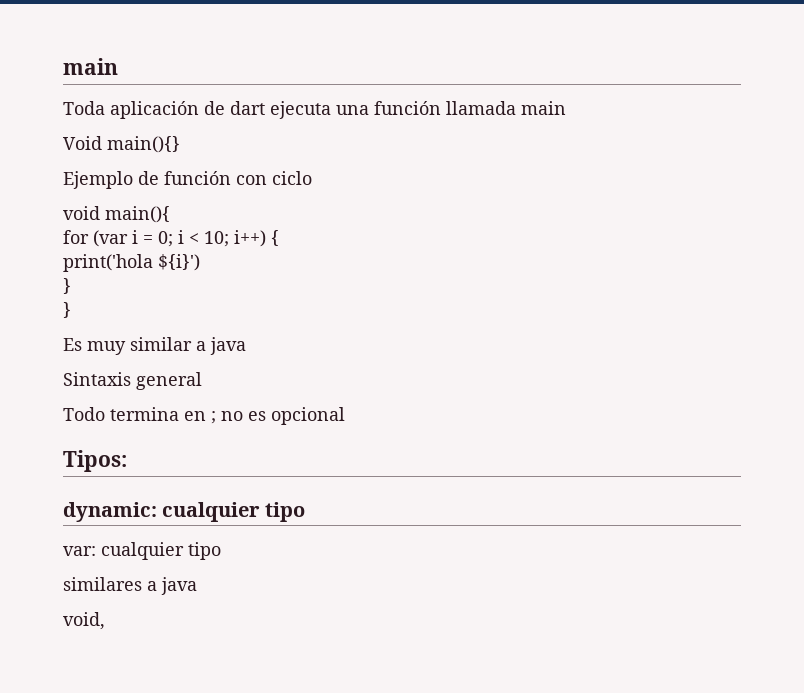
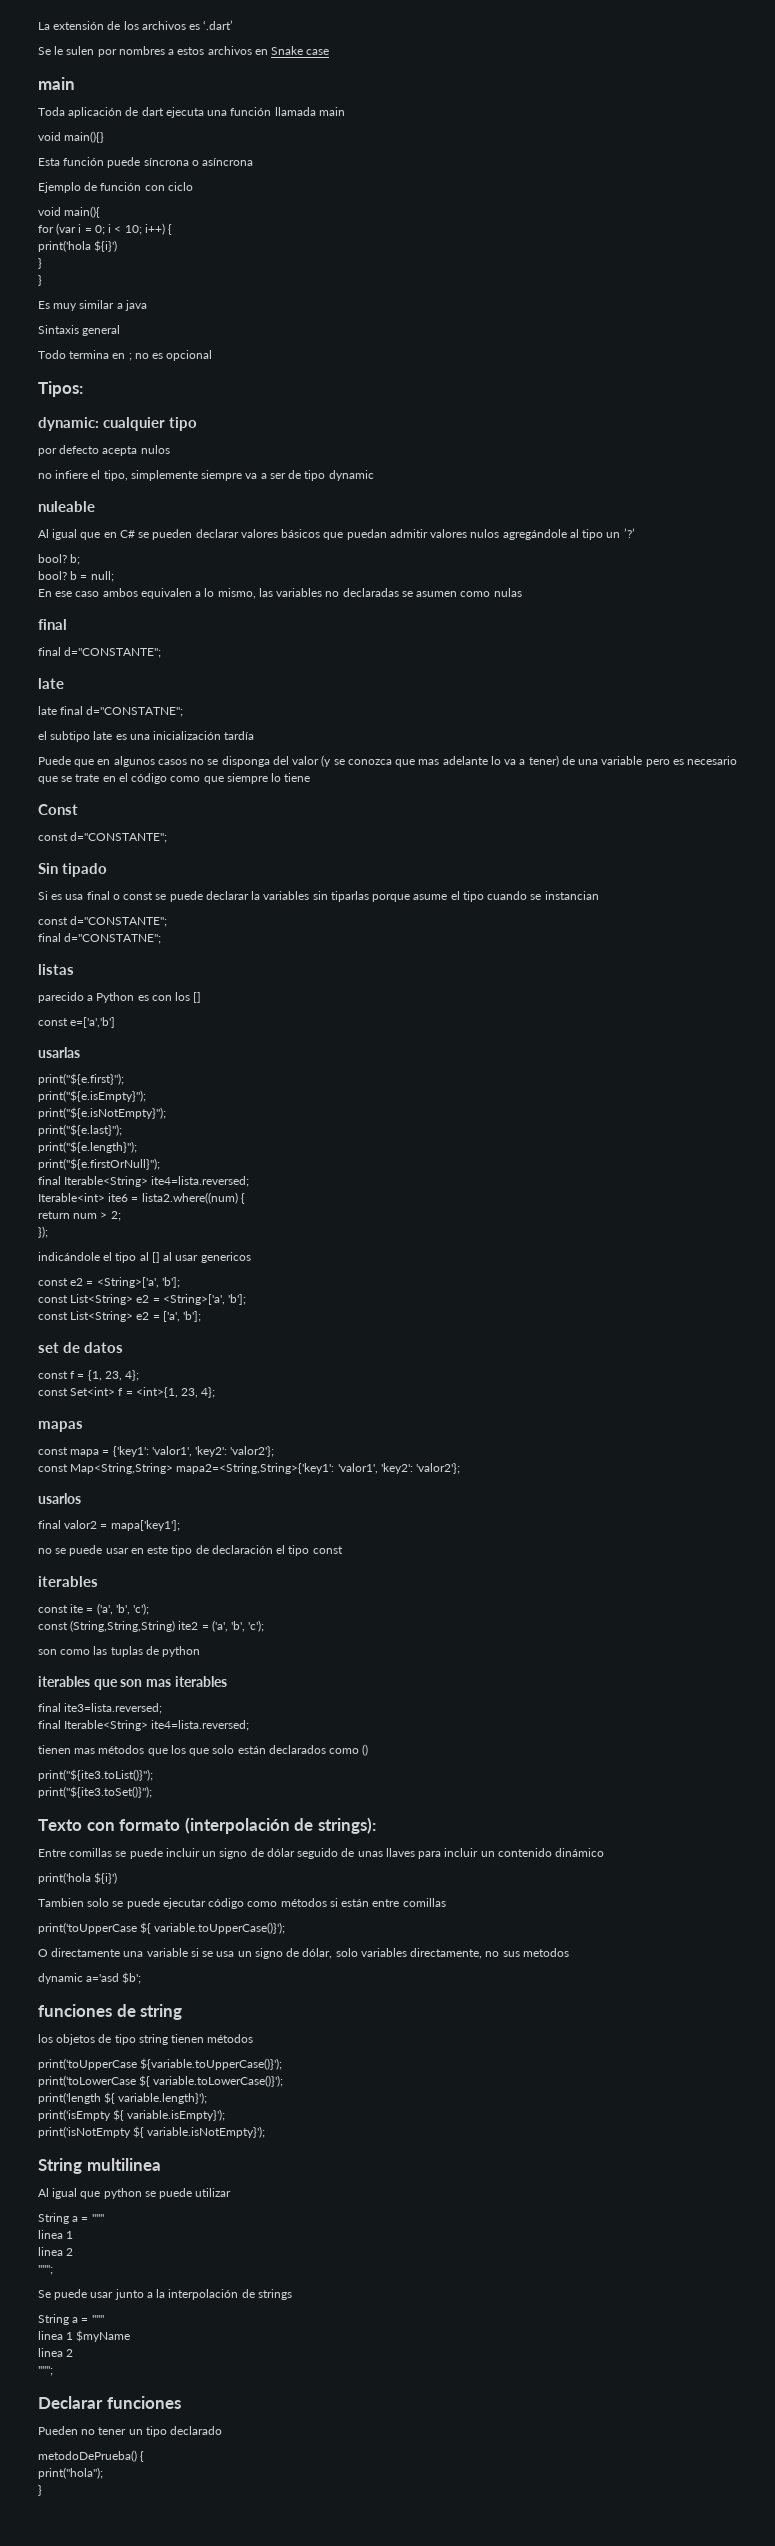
(63, 66) none -> [38,20,234,30] [38,46,330,57] La extensión de los archivos es ‘.dart’ // Se le sulen por nombres a estos archivos en Snake case //
[63,136,102,150] Void -> [38,132,61,141] void
(180, 144) none -> [38,157,254,168] // Esta función puede síncrona o asíncrona
[63,542,221,560] [63,577,197,595] [63,612,105,630] var: cualquier tipo // similares a java // void, -> [38,445,170,456] [38,470,374,481] [38,501,95,512] [38,528,635,540] [38,554,81,565] [38,571,114,582] [38,588,522,599] [38,619,67,630] [38,647,162,658] [38,678,64,689] [38,706,184,717] [38,731,255,742] [38,755,738,767] [38,773,311,784] [38,804,78,815] [38,832,168,843] [38,863,108,877] [38,891,599,902] [38,916,168,927] [38,933,162,944] [38,964,74,975] [38,992,202,1003] [38,1017,116,1028] [38,1047,80,1058] [38,1073,124,1085] [38,1090,146,1102] [38,1107,166,1119] [38,1124,122,1136] [38,1141,137,1153] [38,1158,160,1170] [38,1176,250,1187] [38,1192,245,1204] [38,1211,121,1221] [38,1226,48,1238] [38,1252,251,1263] [38,1277,180,1288] [38,1294,247,1305] [38,1311,202,1322] [38,1342,124,1353] [38,1370,140,1381] [38,1387,216,1398] [38,1421,83,1432] [38,1446,275,1457] [38,1463,461,1474] [38,1493,81,1504] [38,1520,180,1531] [38,1545,343,1556] [38,1576,98,1587] [38,1603,150,1615] [38,1620,265,1632] [38,1646,201,1657] [38,1676,227,1690] [38,1703,163,1714] [38,1720,250,1731] [38,1744,369,1756] [38,1769,153,1781] [38,1786,152,1798] [38,1817,376,1834] [38,1848,605,1859] [38,1872,118,1884] [38,1898,446,1909] [38,1922,286,1934] [38,1948,569,1959] [38,1972,142,1984] [38,2004,183,2020] [38,2034,254,2045] [38,2058,283,2070] [38,2075,284,2087] [38,2092,208,2104] [38,2109,226,2121] [38,2126,266,2138] [38,2158,161,2174] [38,2188,232,2199] [38,2213,104,2224] [38,2230,74,2239] [38,2247,74,2256] [38,2265,53,2275] [38,2289,292,2300] [38,2314,104,2325] [38,2330,131,2342] [38,2348,74,2357] [38,2366,53,2376] [38,2396,181,2409] [38,2426,223,2437] [38,2450,145,2462] [38,2467,103,2479] [38,2485,42,2496] por defecto acepta nulos // no infiere el tipo, simplemente siempre va a ser de tipo dynamic // nuleable // Al igual que en C# se pueden declarar valores básicos que puedan admitir valores nulos agregándole al tipo un ’?’ // bool? b; // bool? b = null; // En ese caso ambos equivalen a lo mismo, las variables no declaradas se asumen como nulas // final // final d="CONSTANTE"; // late // late final d="CONSTATNE"; // el subtipo late es una inicialización tardía // Puede que en algunos casos no se disponga del valor (y se conozca que mas adelante lo va a tener) de una variable pero es necesario que se trate en el código como que siempre lo tiene // Const // const d="CONSTANTE"; // Sin tipado // Si es usa final o const se puede declarar la variables sin tiparlas porque asume el tipo cuando se instancian // const d="CONSTANTE"; // final d="CONSTATNE"; // listas // parecido a Python es con los [] // const e=['a','b'] // usarlas // print("${e.first}"); // print("${e.isEmpty}"); // print("${e.isNotEmpty}"); // print("${e.last}"); // print("${e.length}"); // print("${e.firstOrNull}"); // final Iterable<String> ite4=lista.reversed; // Iterable<int> ite6 = lista2.where((num) { // return num > 2; // }); // indicándole el tipo al [] al usar genericos // const e2 = <String>['a', 'b']; // const List<String> e2 = <String>['a', 'b']; // const List<String> e2 = ['a', 'b']; // set de datos // const f = {1, 23, 4}; // const Set<int> f = <int>{1, 23, 4}; // mapas // const mapa = {'key1': 'valor1', 'key2': 'valor2'}; // const Map<String,String> mapa2=<String,String>{'key1': 'valor1', 'key2': 'valor2'}; // usarlos // final valor2 = mapa['key1']; // no se puede usar en este tipo de declaración el tipo const // iterables // const ite = ('a', 'b', 'c'); // const (String,String,String) ite2 = ('a', 'b', 'c'); // son como las tuplas de python // iterables que son mas iterables // final ite3=lista.reversed; // final Iterable<String> ite4=lista.reversed; // tienen mas métodos que los que solo están declarados como () // print("${ite3.toList()}"); // print("${ite3.toSet()}"); // Texto con formato (interpolación de strings): // Entre comillas se puede incluir un signo de dólar seguido de unas llaves para incluir un contenido dinámico // print('hola ${i}') // Tambien solo se puede ejecutar código como métodos si están entre comillas // print('toUpperCase ${ variable.toUpperCase()}'); // O directamente una variable si se usa un signo de dólar, solo variables directamente, no sus metodos // dynamic a='asd $b'; // funciones de string // los objetos de tipo string tienen métodos // print('toUpperCase ${variable.toUpperCase()}'); // print('toLowerCase ${ variable.toLowerCase()}'); // print('length ${ variable.length}'); // print('isEmpty ${ variable.isEmpty}'); // print('isNotEmpty ${ variable.isNotEmpty}'); // String multilinea // Al igual que python se puede utilizar // String a = """ // linea 1 // linea 2 // """; // Se puede usar junto a la interpolación de strings // String a = """ // linea 1 $myName // linea 2 // """; // Declarar funciones // Pueden no tener un tipo declarado // metodoDePrueba() { // print("hola"); // }

